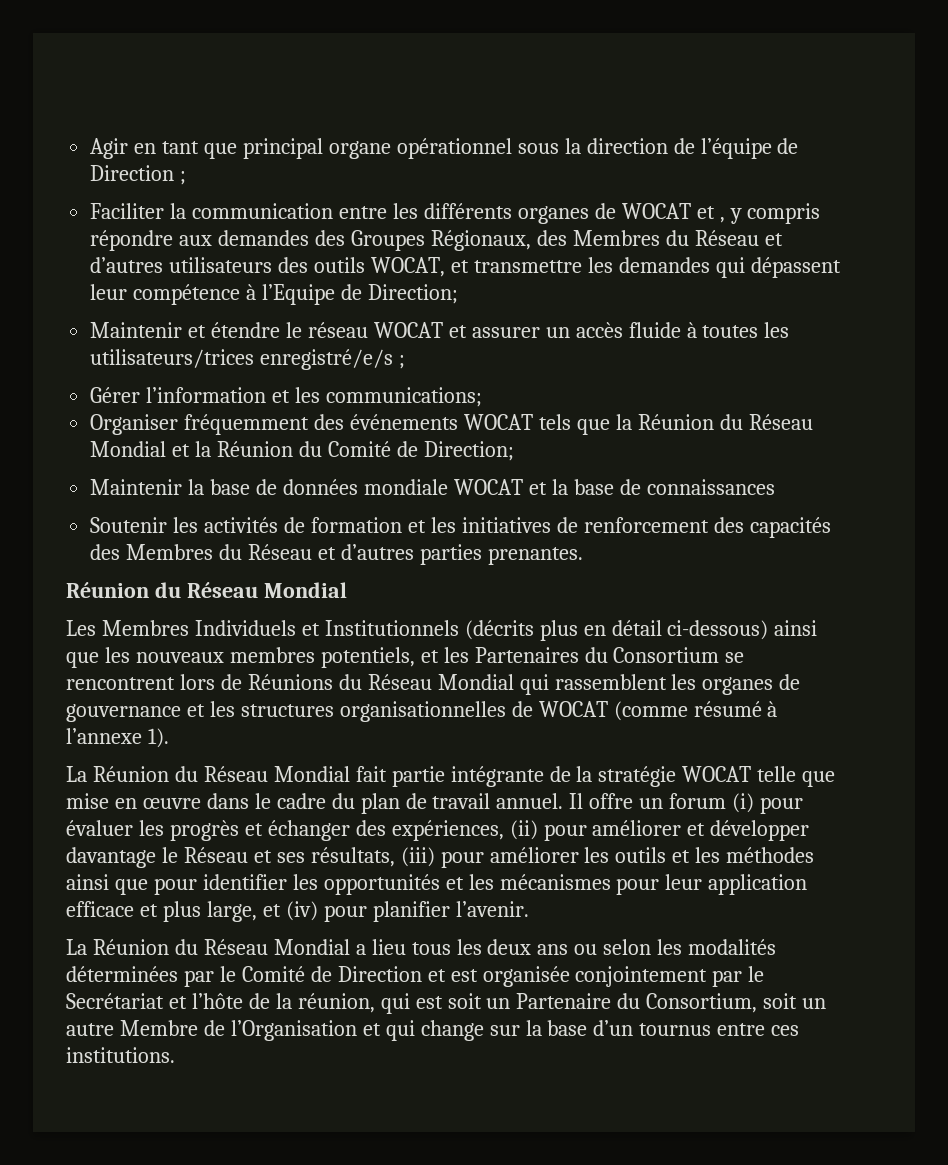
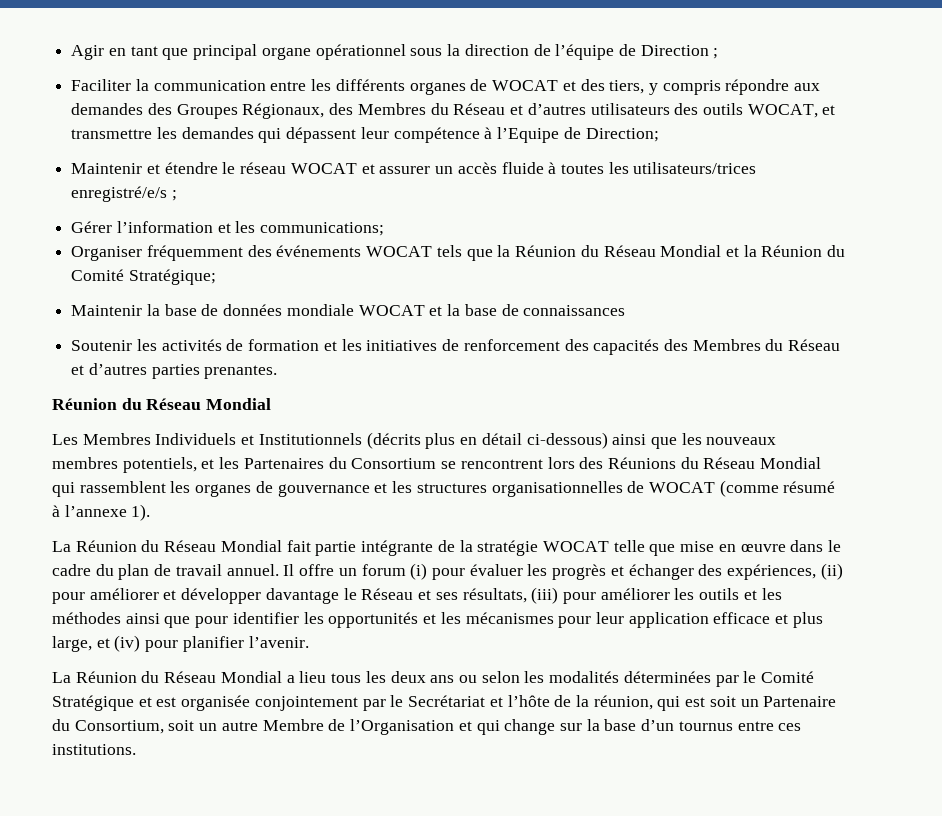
[719,217,725,223] , -> [580,79,645,94] des tiers,
[396,441,514,461] de Direction; -> [128,269,216,285] Stratégique;
[220,674,242,690] de -> [579,457,604,469] des
[310,966,422,982] de Direction -> [52,695,134,711] Stratégique

